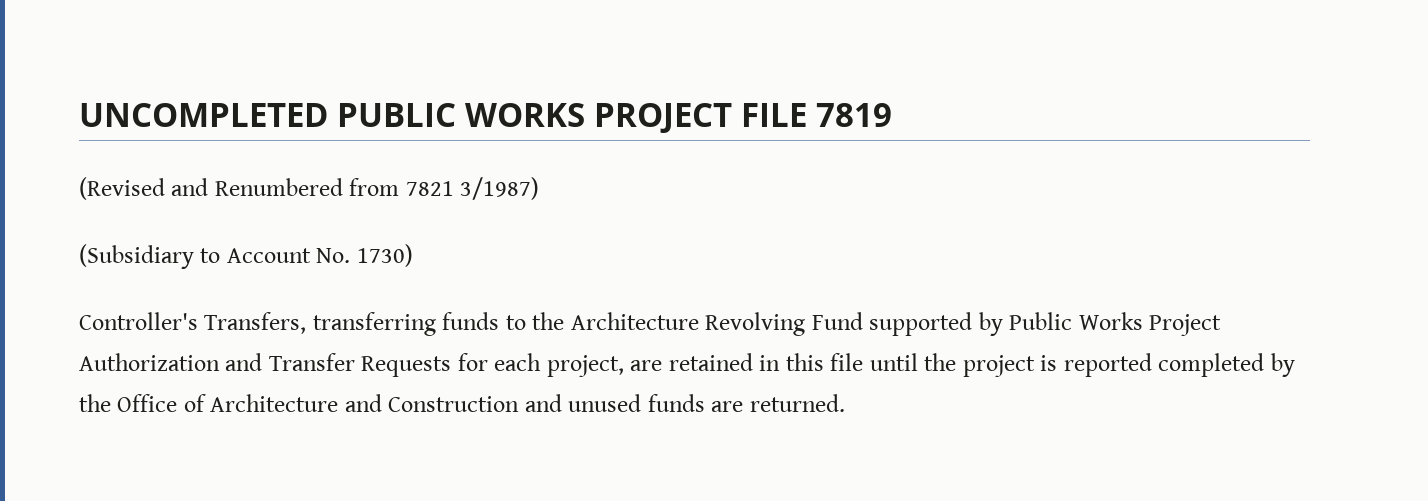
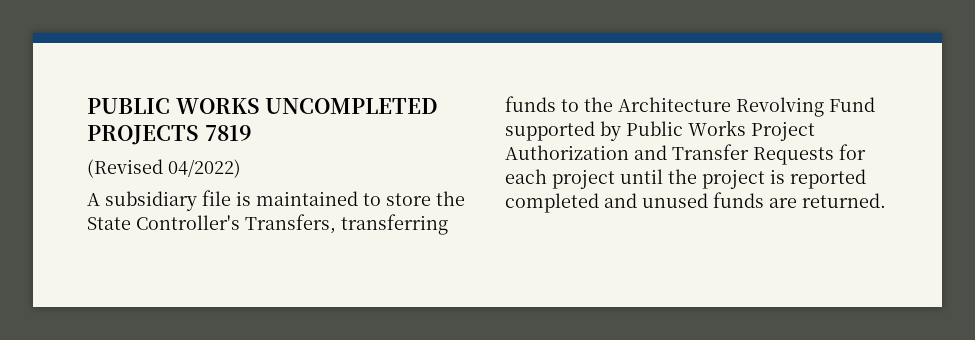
[79,103,328,127] UNCOMPLETED -> (87, 106) none
[593,103,807,133] PROJECT FILE -> [265,98,439,114] [87,125,199,145] UNCOMPLETED PROJECTS
[171,177,540,200] [79,244,413,269] and Renumbered from 7821 3/1987) // (Subsidiary to Account No. 1730) // -> [168,159,241,178] [87,190,465,211] [87,217,131,230] 04/2022) // A subsidiary file is maintained to store the State
[546,353,864,377] project, are retained in this file -> [552,169,615,189] project
[1270,353,1295,377] [79,394,520,412] by the Office of Architecture and Construction -> (599, 203) none

